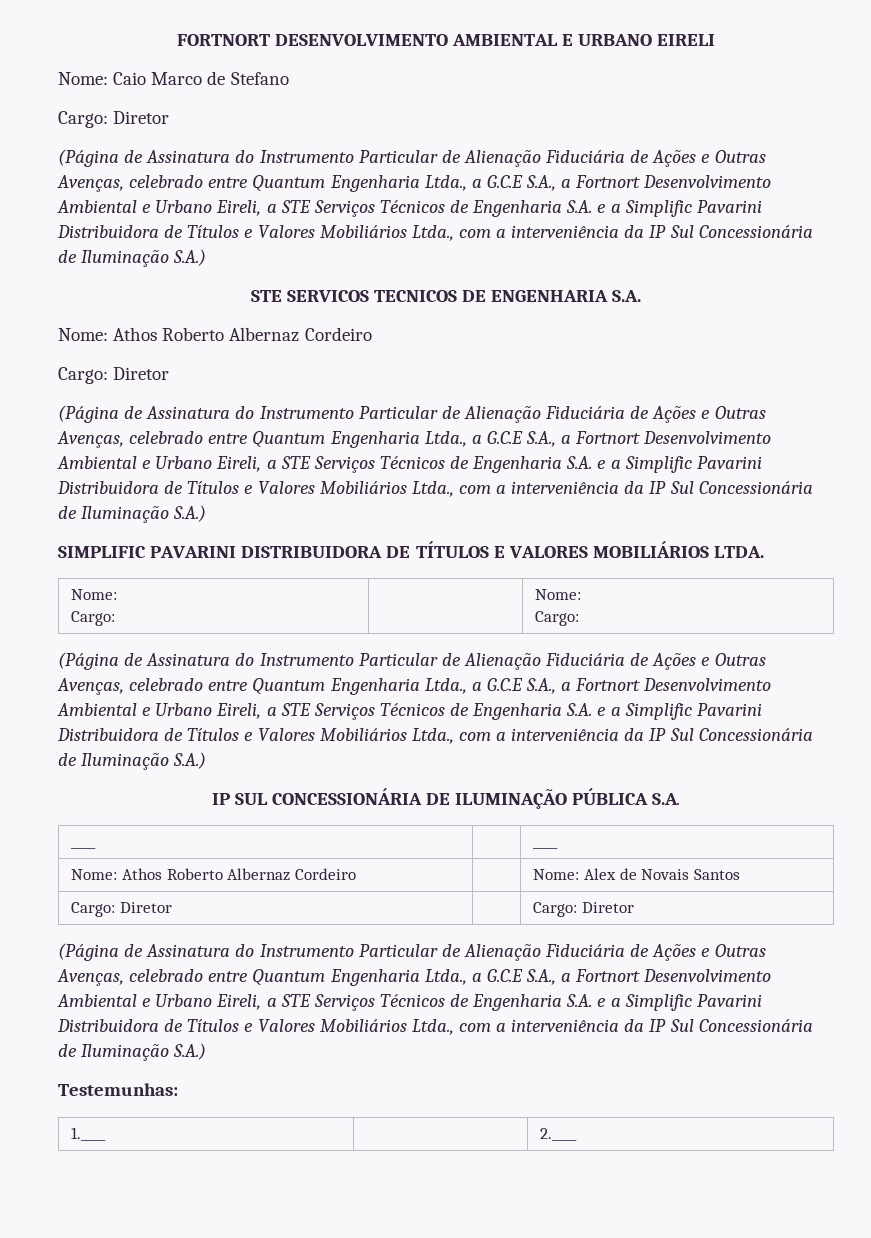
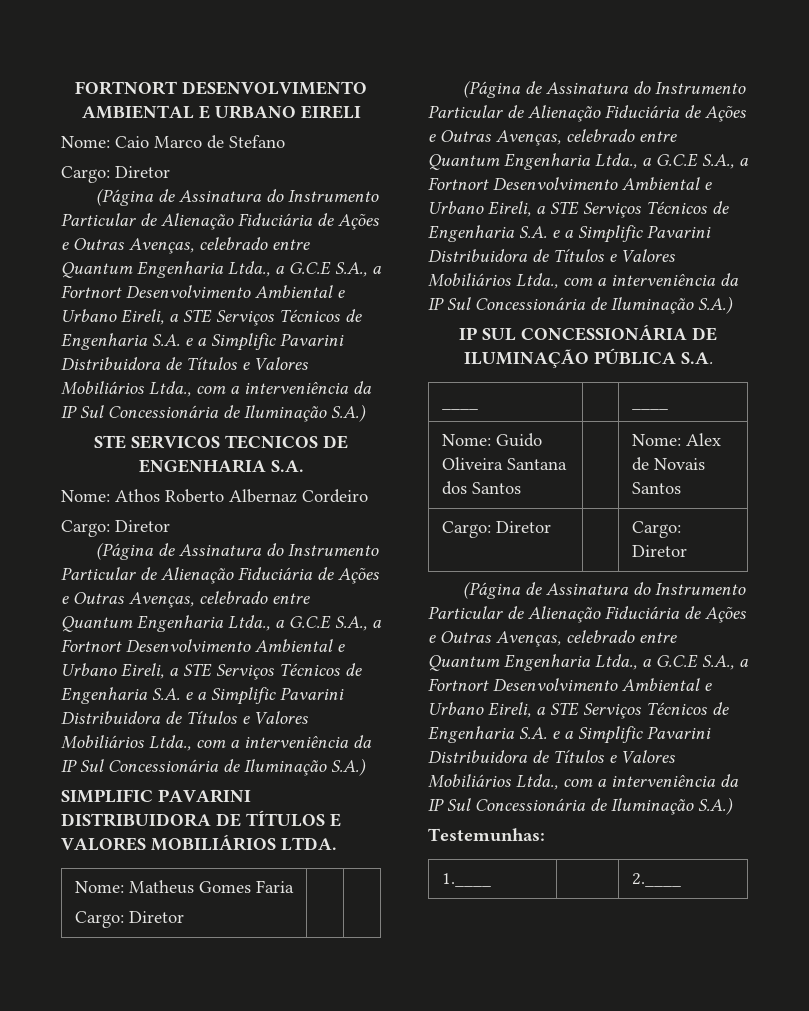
[71,611,116,626] [535,589,582,600] [535,611,580,626] // Cargo: | | Nome: // Cargo: -> [128,880,294,894] [74,911,184,928] Matheus Gomes Faria // Cargo: Diretor | |
[122,868,356,881] Athos Roberto Albernaz Cordeiro -> [495,433,542,447] [441,457,567,470] [441,481,521,495] Guido Oliveira Santana dos Santos

